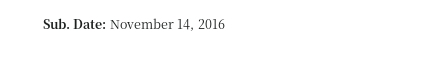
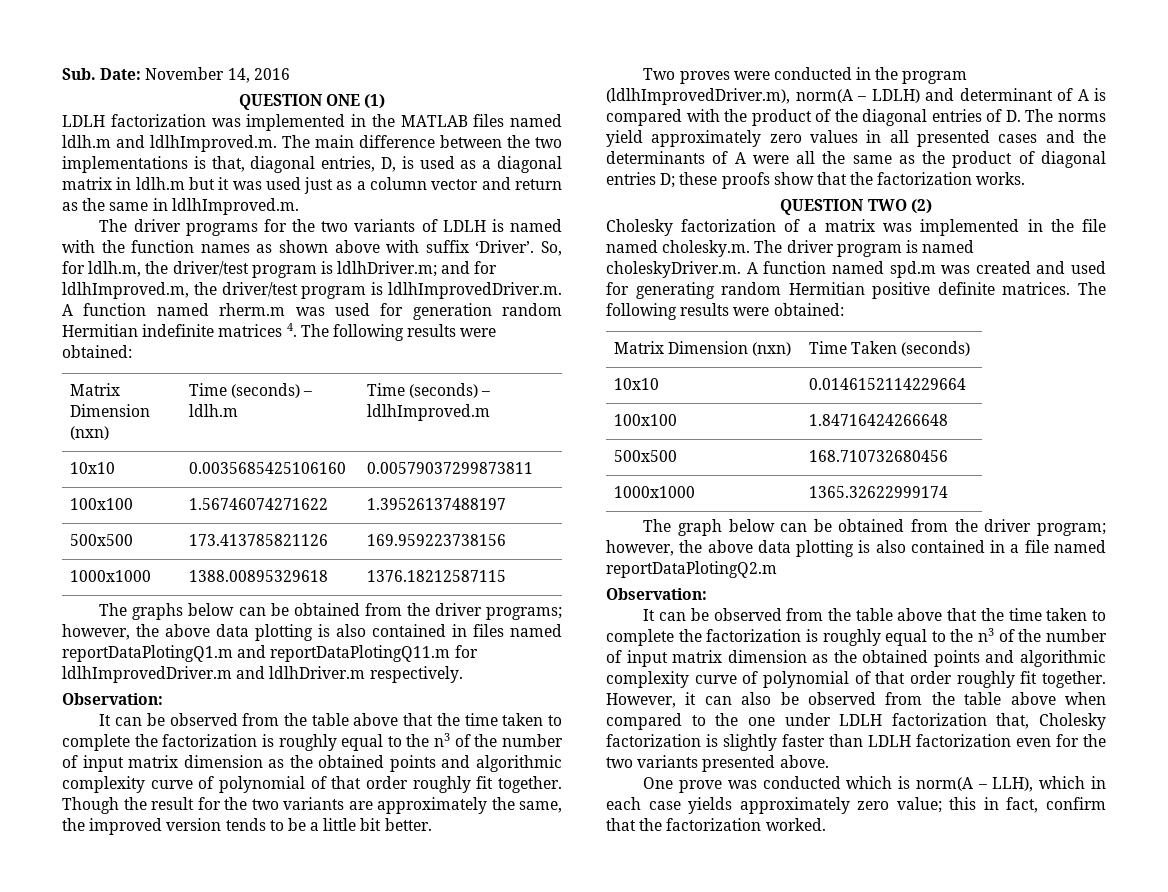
(225, 24) none -> [238,94,386,110] [62,114,562,131] [62,135,562,152] [62,156,563,173] [62,177,562,194] [62,198,299,215] [99,219,562,236] [62,240,563,256] [62,261,498,278] [62,282,562,299] [62,303,562,320] [62,323,497,341] [62,345,132,358] [69,383,120,396] [69,404,150,417] [69,426,109,440] [188,383,312,398] [188,404,238,417] [366,383,490,398] [366,404,490,421] [69,462,115,474] [188,462,346,474] [366,462,533,474] [69,498,133,510] [188,498,328,510] [366,498,506,510] [69,534,133,546] [188,534,328,546] [366,534,506,546] [69,570,151,582] [188,570,328,582] [366,570,506,582] [99,603,563,620] [62,624,562,641] [62,645,478,662] [62,666,463,683] [62,693,163,705] [99,713,562,726] [62,733,563,751] [62,755,562,772] [62,776,562,793] [62,797,562,814] [62,818,432,835] [643,67,968,84] [606,88,1106,105] [606,109,1106,126] [606,130,1106,147] [606,151,1106,168] [606,172,1026,189] [780,199,932,215] [606,219,1106,236] [606,240,975,257] [606,261,1106,278] [606,282,1106,299] [606,303,844,320] [613,341,791,356] [808,341,970,356] [613,378,659,390] [808,378,966,390] [613,414,677,426] [808,414,948,426] [613,450,677,462] [808,450,948,462] [613,486,695,498] [808,486,948,498] [643,519,1106,536] [606,540,1106,557] [606,561,777,578] [606,588,707,600] [643,608,1106,621] [606,628,1107,646] [606,650,1106,667] [606,671,1106,688] [606,692,1106,708] [606,713,1106,730] [606,734,1106,751] [606,755,829,772] [643,776,1106,793] [606,797,1106,814] [606,818,826,831] // QUESTION ONE (1) // LDLH factorization was implemented in the MATLAB files named ldlh.m and ldlhImproved.m. The main difference between the two implementations is that, diagonal entries, D, is used as a diagonal matrix in ldlh.m but it was used just as a column vector and return as the same in ldlhImproved.m. // The driver programs for the two variants of LDLH is named with the function names as shown above with suffix ‘Driver’. So, for ldlh.m, the driver/test program is ldlhDriver.m; and for ldlhImproved.m, the driver/test program is ldlhImprovedDriver.m. A function named rherm.m was used for generation random Hermitian indefinite matrices 4. The following results were obtained: // Matrix Dimension (nxn) | Time (seconds) – ldlh.m | Time (seconds) – ldlhImproved.m // 10x10 | 0.0035685425106160 | 0.00579037299873811 // 100x100 | 1.56746074271622 | 1.39526137488197 // 500x500 | 173.413785821126 | 169.959223738156 // 1000x1000 | 1388.00895329618 | 1376.18212587115 // The graphs below can be obtained from the driver programs; however, the above data plotting is also contained in files named reportDataPlotingQ1.m and reportDataPlotingQ11.m for ldlhImprovedDriver.m and ldlhDriver.m respectively. // Observation: // It can be observed from the table above that the time taken to complete the factorization is roughly equal to the n3 of the number of input matrix dimension as the obtained points and algorithmic complexity curve of polynomial of that order roughly fit together. Though the result for the two variants are approximately the same, the improved version tends to be a little bit better. // Two proves were conducted in the program (ldlhImprovedDriver.m), norm(A – LDLH) and determinant of A is compared with the product of the diagonal entries of D. The norms yield approximately zero values in all presented cases and the determinants of A were all the same as the product of diagonal entries D; these proofs show that the factorization works. // QUESTION TWO (2) // Cholesky factorization of a matrix was implemented in the file named cholesky.m. The driver program is named choleskyDriver.m. A function named spd.m was created and used for generating random Hermitian positive definite matrices. The following results were obtained: // Matrix Dimension (nxn) | Time Taken (seconds) // 10x10 | 0.0146152114229664 // 100x100 | 1.84716424266648 // 500x500 | 168.710732680456 // 1000x1000 | 1365.32622999174 // The graph below can be obtained from the driver program; however, the above data plotting is also contained in a file named reportDataPlotingQ2.m // Observation: // It can be observed from the table above that the time taken to complete the factorization is roughly equal to the n3 of the number of input matrix dimension as the obtained points and algorithmic complexity curve of polynomial of that order roughly fit together. However, it can also be observed from the table above when compared to the one under LDLH factorization that, Cholesky factorization is slightly faster than LDLH factorization even for the two variants presented above. // One prove was conducted which is norm(A – LLH), which in each case yields approximately zero value; this in fact, confirm that the factorization worked.

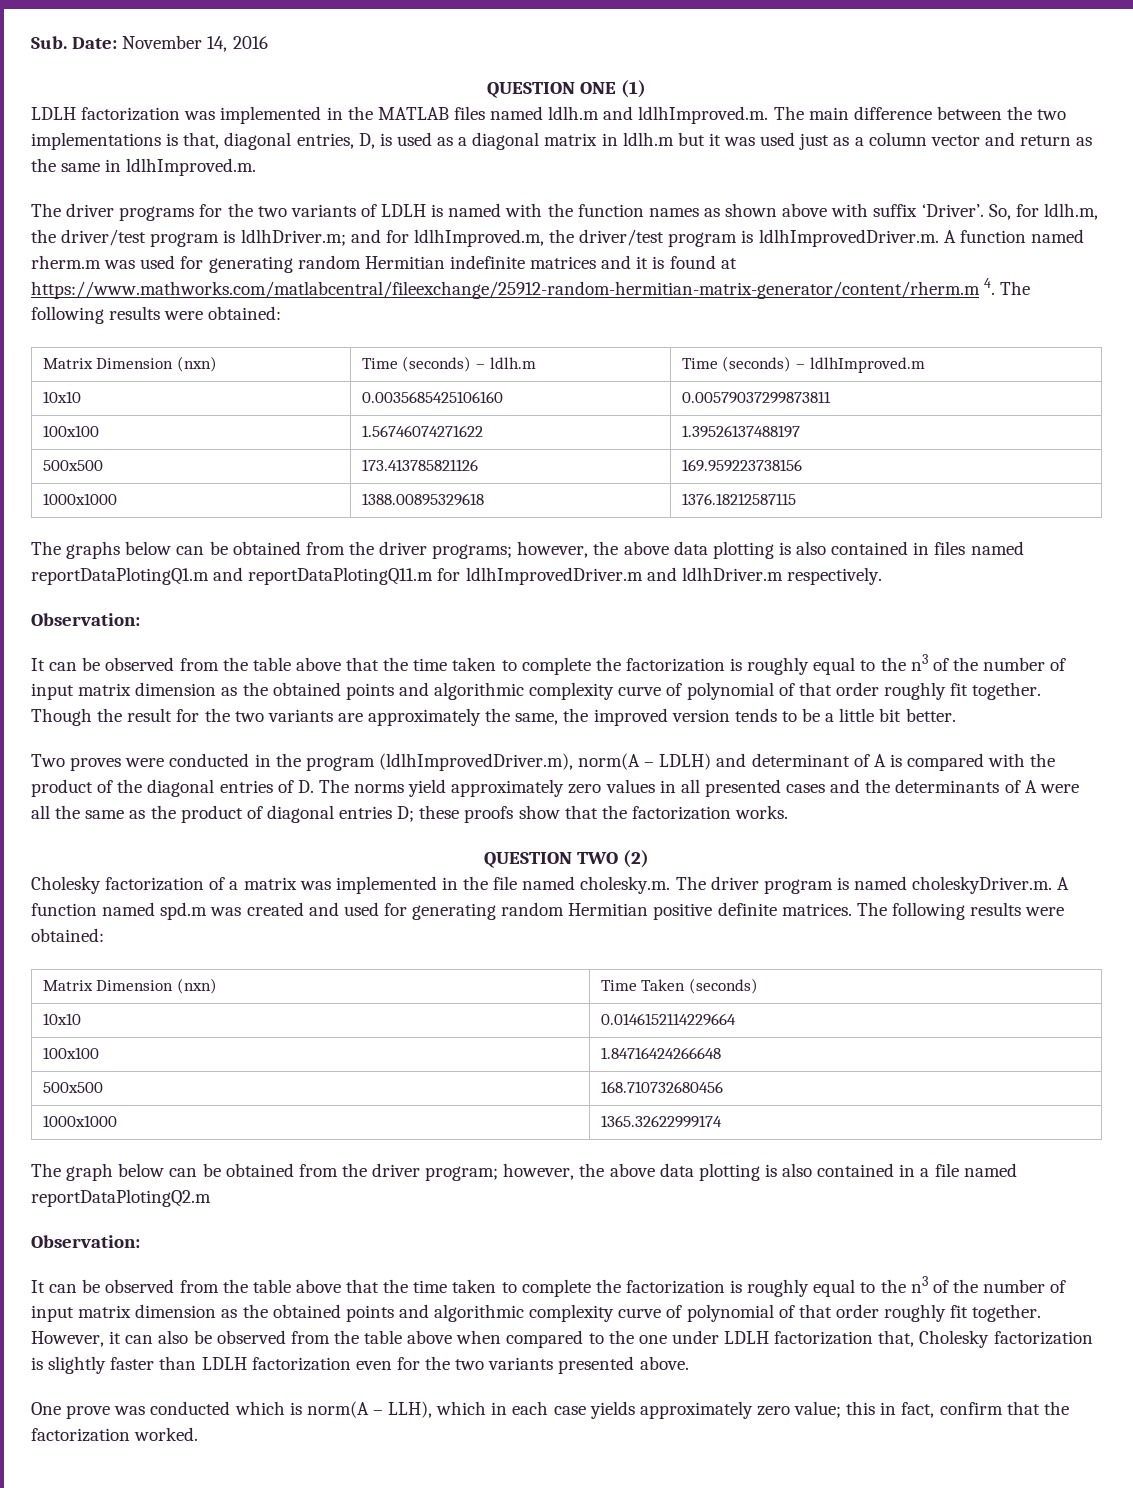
[412,303,492,320] generation -> [208,256,293,273] generating
(283, 330) none -> [601,255,737,269] [31,281,980,299] and it is found at https://www.mathworks.com/matlabcentral/fileexchange/25912-random-hermitian-matrix-generator/content/rherm.m

